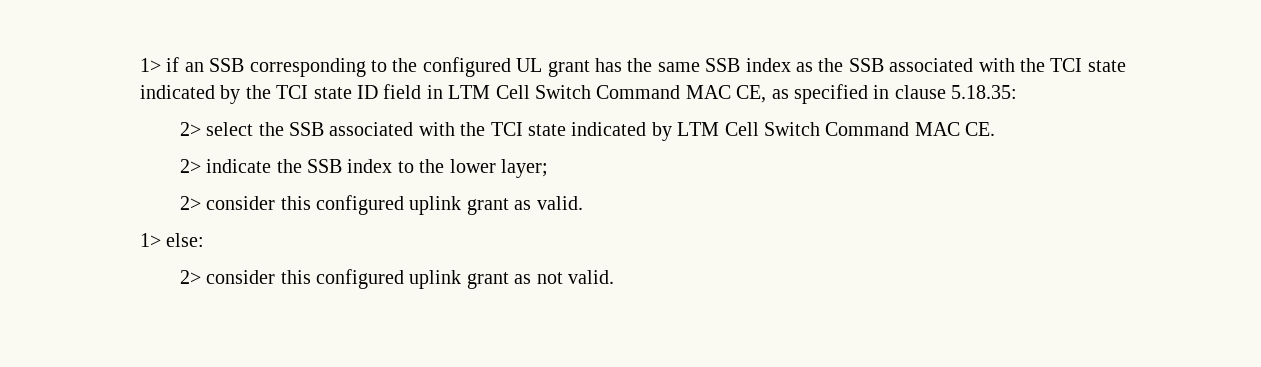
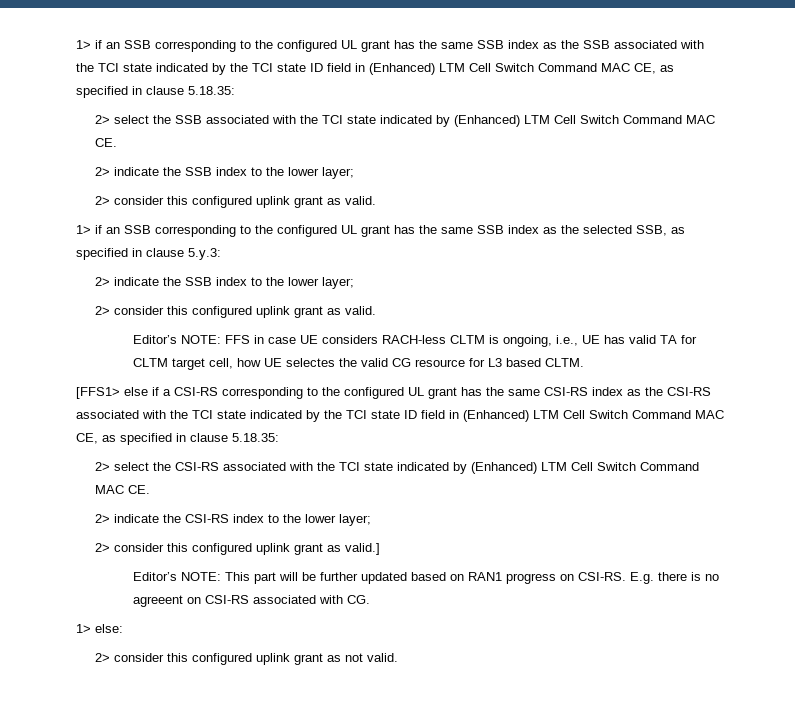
(443, 92) none -> [368,63,435,75] (Enhanced)
(672, 131) none -> [453,115,520,127] (Enhanced)
(583, 203) none -> [75,225,685,237] [75,248,221,260] [94,277,354,289] [94,306,376,318] [132,335,697,347] [132,358,584,370] [75,387,711,399] [75,410,724,422] [75,433,279,445] [94,462,699,474] [94,485,150,494] [94,514,371,526] [94,543,380,555] [132,572,719,584] [132,595,370,607] // 1> if an SSB corresponding to the configured UL grant has the same SSB index as the selected SSB, as specified in clause 5.y.3: // 2> indicate the SSB index to the lower layer; // 2> consider this configured uplink grant as valid. // Editor’s NOTE: FFS in case UE considers RACH-less CLTM is ongoing, i.e., UE has valid TA for CLTM target cell, how UE selectes the valid CG resource for L3 based CLTM. // [FFS1> else if a CSI-RS corresponding to the configured UL grant has the same CSI-RS index as the CSI-RS associated with the TCI state indicated by the TCI state ID field in (Enhanced) LTM Cell Switch Command MAC CE, as specified in clause 5.18.35: // 2> select the CSI-RS associated with the TCI state indicated by (Enhanced) LTM Cell Switch Command MAC CE. // 2> indicate the CSI-RS index to the lower layer; // 2> consider this configured uplink grant as valid.] // Editor’s NOTE: This part will be further updated based on RAN1 progress on CSI-RS. E.g. there is no agreeent on CSI-RS associated with CG.

